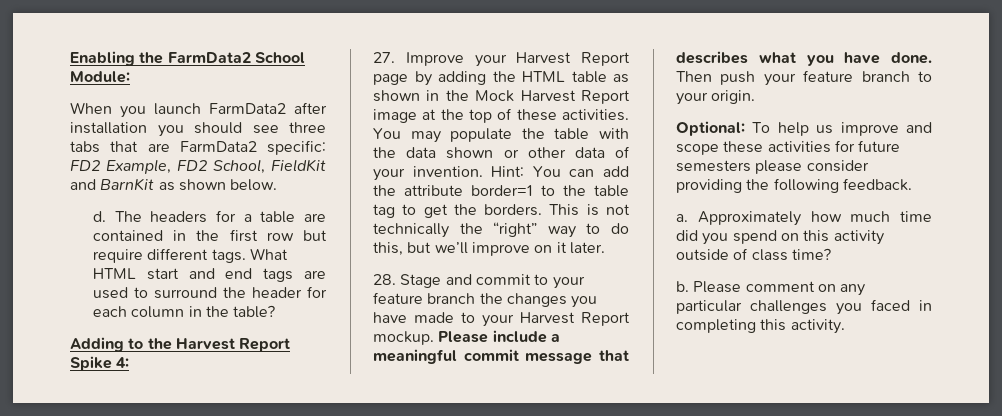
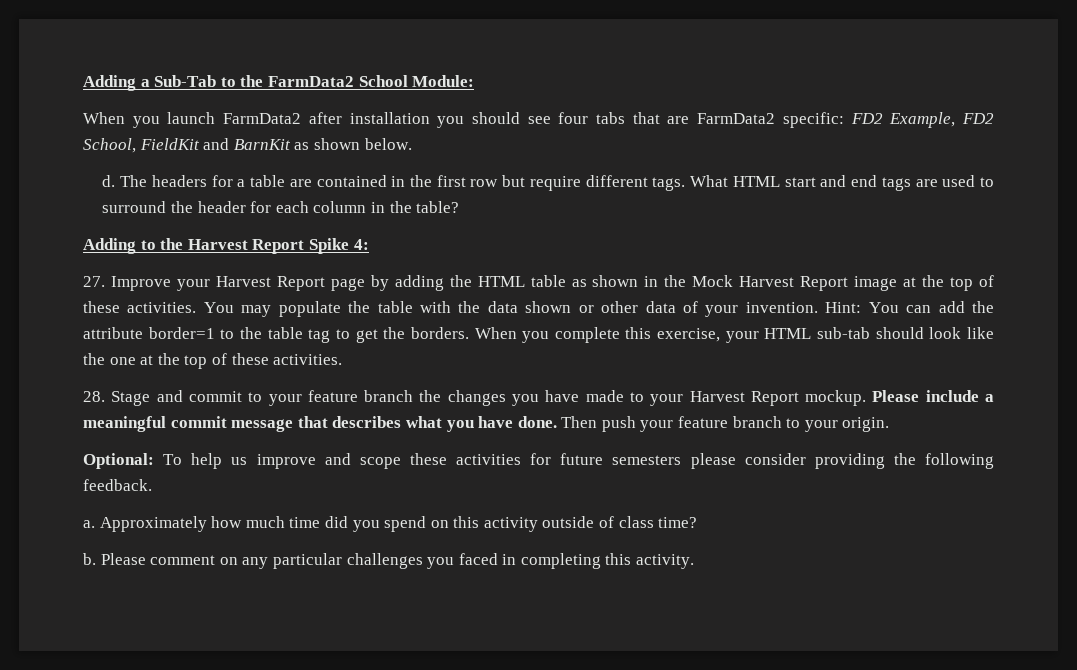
[70,51,135,66] Enabling -> [83,75,236,91] Adding a Sub-Tab to
[289,122,326,133] three -> [558,112,589,124] four
[549,204,630,216] [373,222,629,238] [373,242,605,256] This is not technically the “right” way to do this, but we’ll improve on it later. -> [474,327,994,343] [83,353,343,369] When you complete this exercise, your HTML sub-tab should look like the one at the top of these activities.

